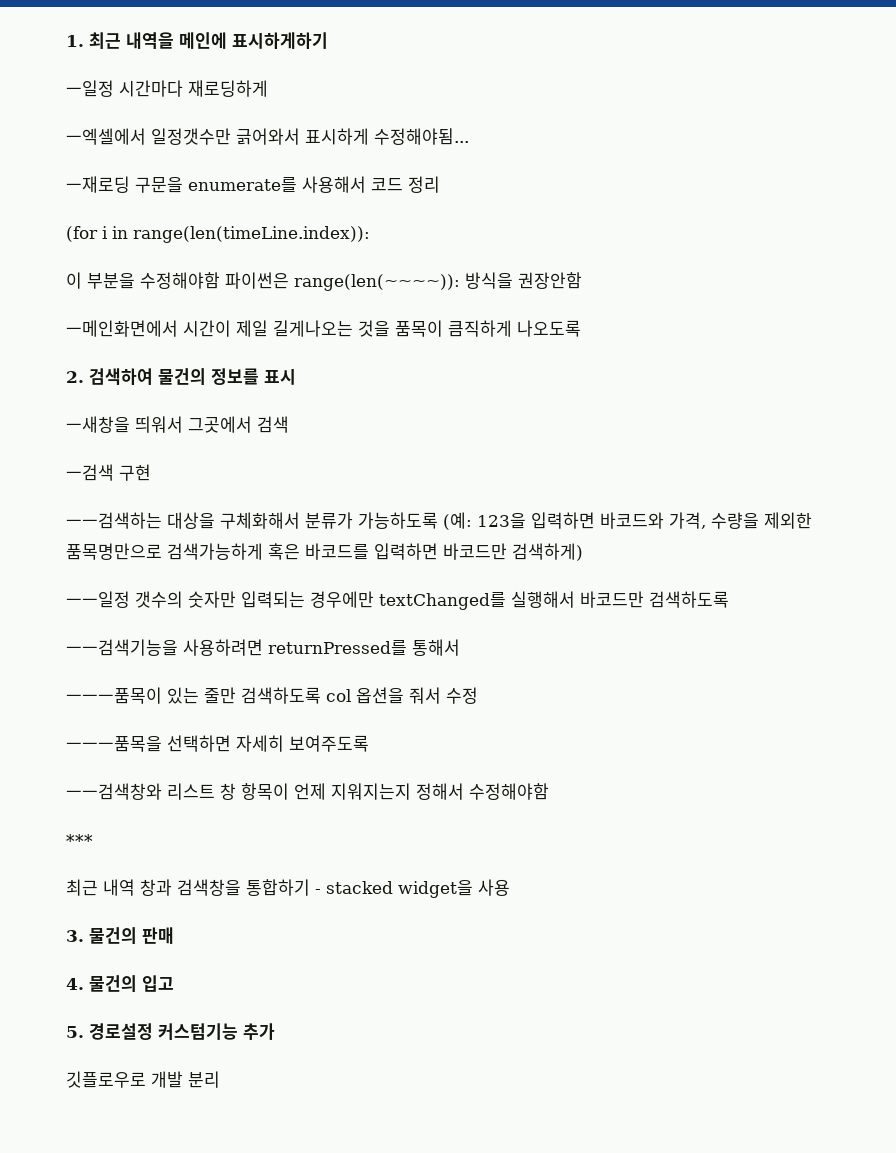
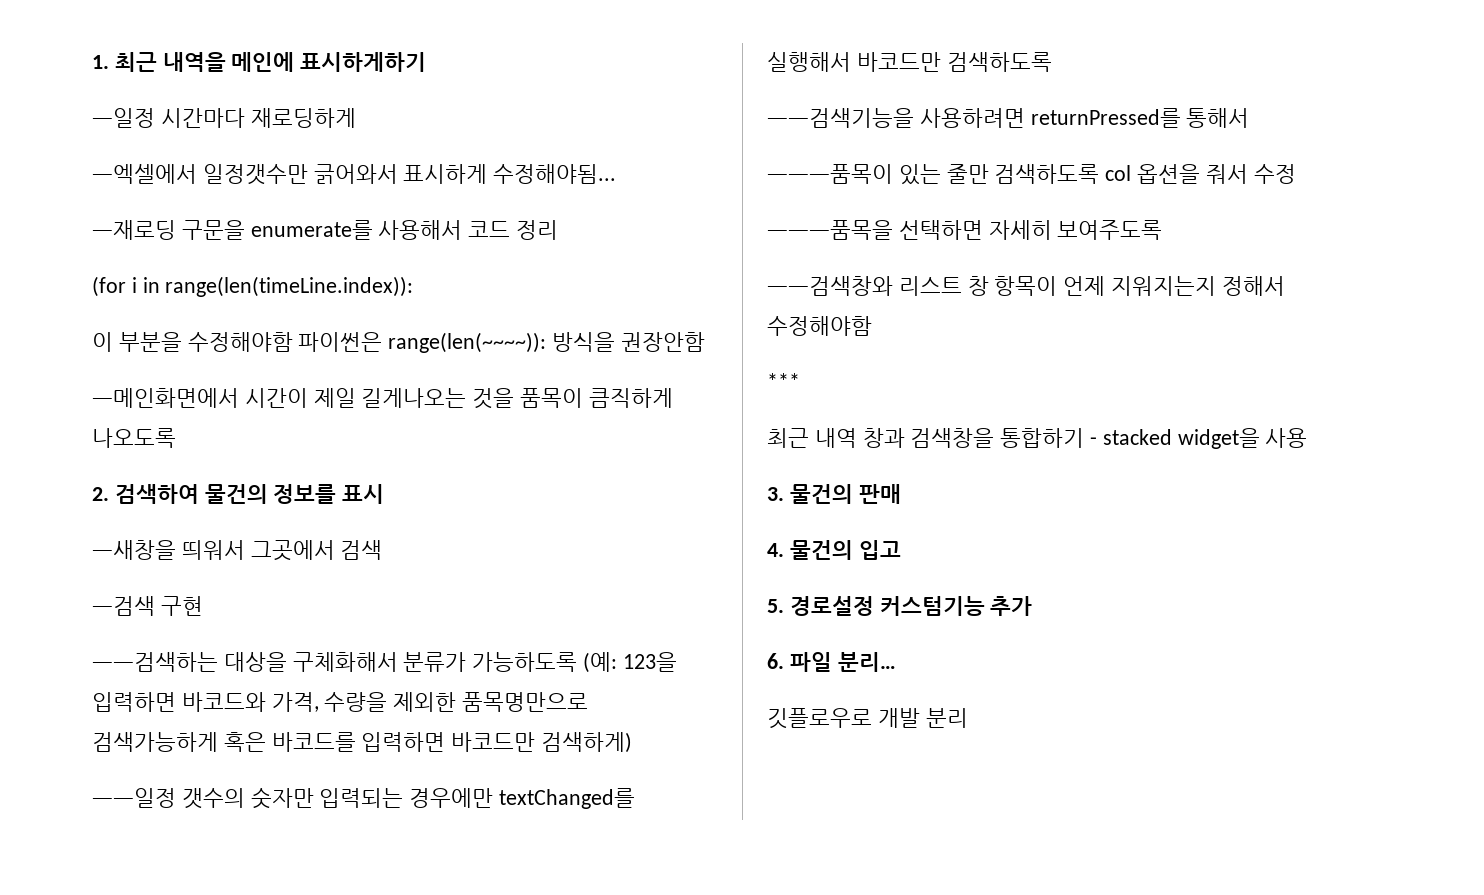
(275, 1031) none -> [767,652,896,672] // 6. 파일 분리…

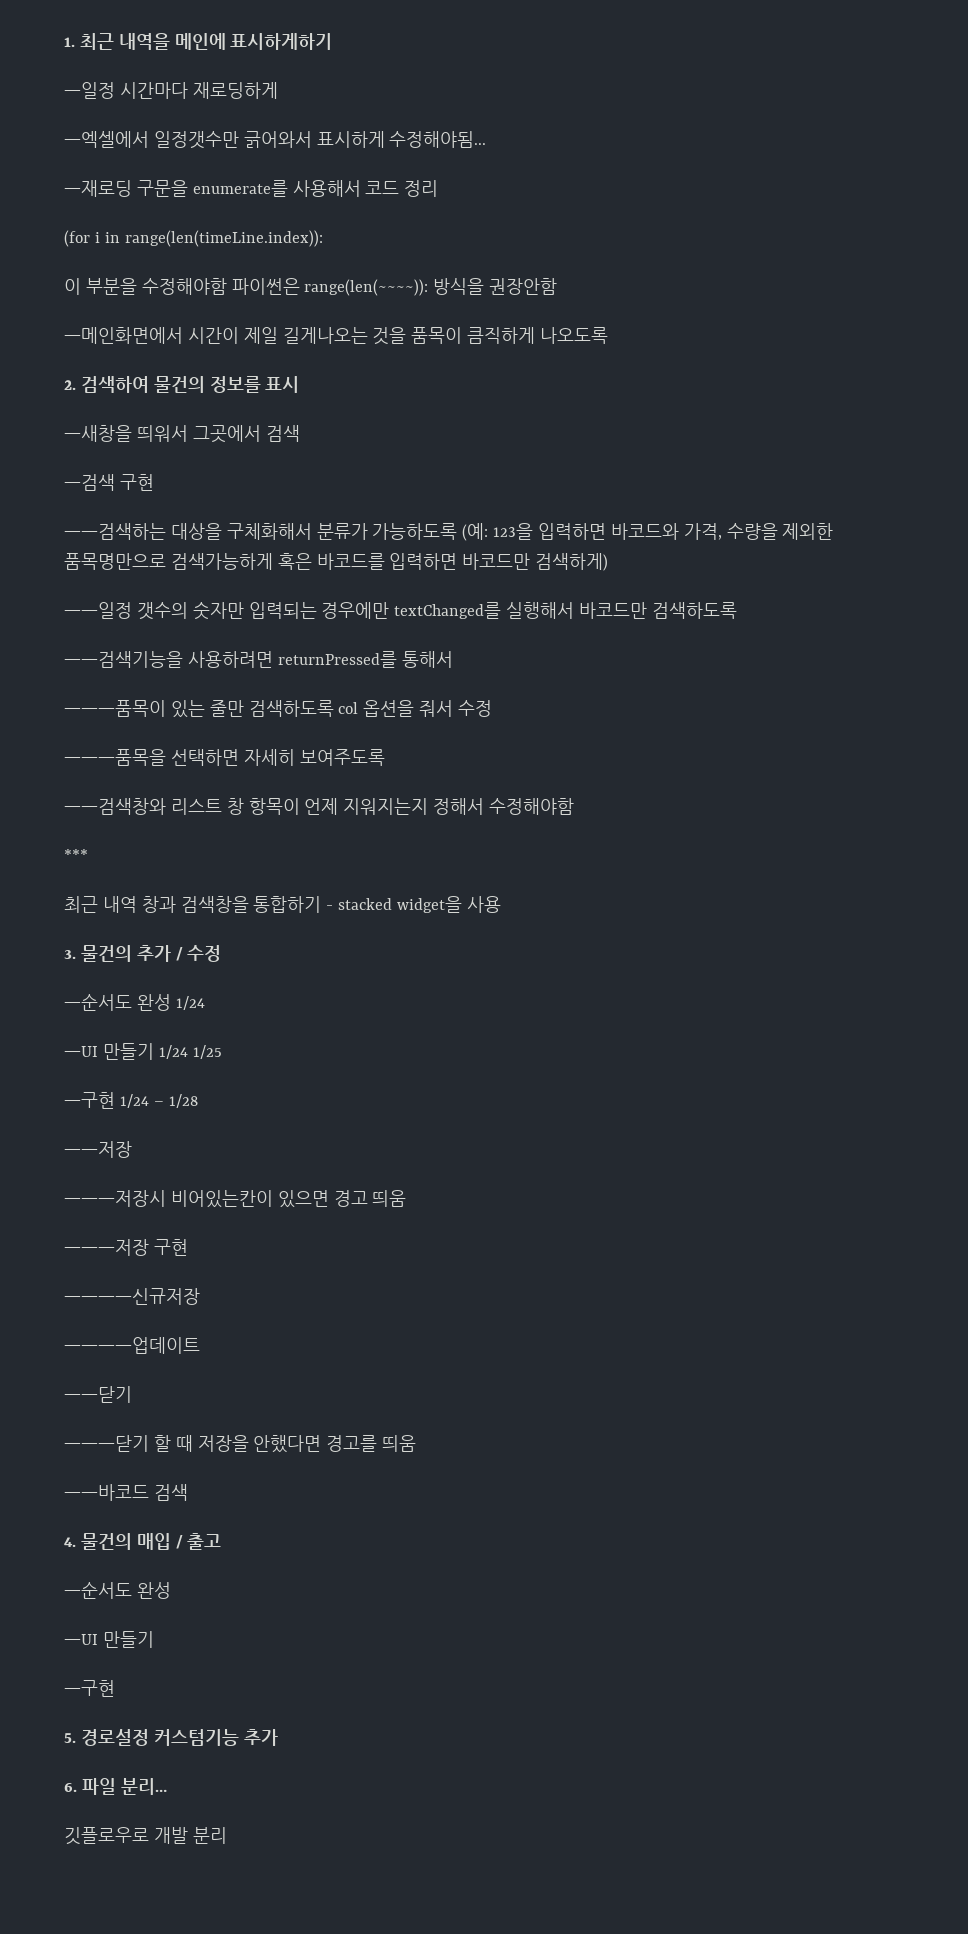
[858,484,901,504] [767,540,901,560] 판매 // 4. 물건의 입고 -> [136,945,222,962] [64,993,205,1011] [64,1043,222,1060] [64,1092,198,1109] [64,1141,132,1158] [64,1190,407,1208] [64,1239,188,1256] [64,1288,200,1305] [64,1337,200,1354] [64,1386,132,1403] [64,1435,417,1453] [64,1484,188,1501] [64,1533,222,1550] [64,1581,171,1599] [64,1631,154,1648] [64,1680,115,1697] 추가 / 수정 // ㅡ순서도 완성 1/24 // ㅡUI 만들기 1/24 1/25 // ㅡ구현 1/24 – 1/28 // ㅡㅡ저장 // ㅡㅡㅡ저장시 비어있는칸이 있으면 경고 띄움 // ㅡㅡㅡ저장 구현 // ㅡㅡㅡㅡ신규저장 // ㅡㅡㅡㅡ업데이트 // ㅡㅡ닫기 // ㅡㅡㅡ닫기 할 때 저장을 안했다면 경고를 띄움 // ㅡㅡ바코드 검색 // 4. 물건의 매입 / 출고 // ㅡ순서도 완성 // ㅡUI 만들기 // ㅡ구현

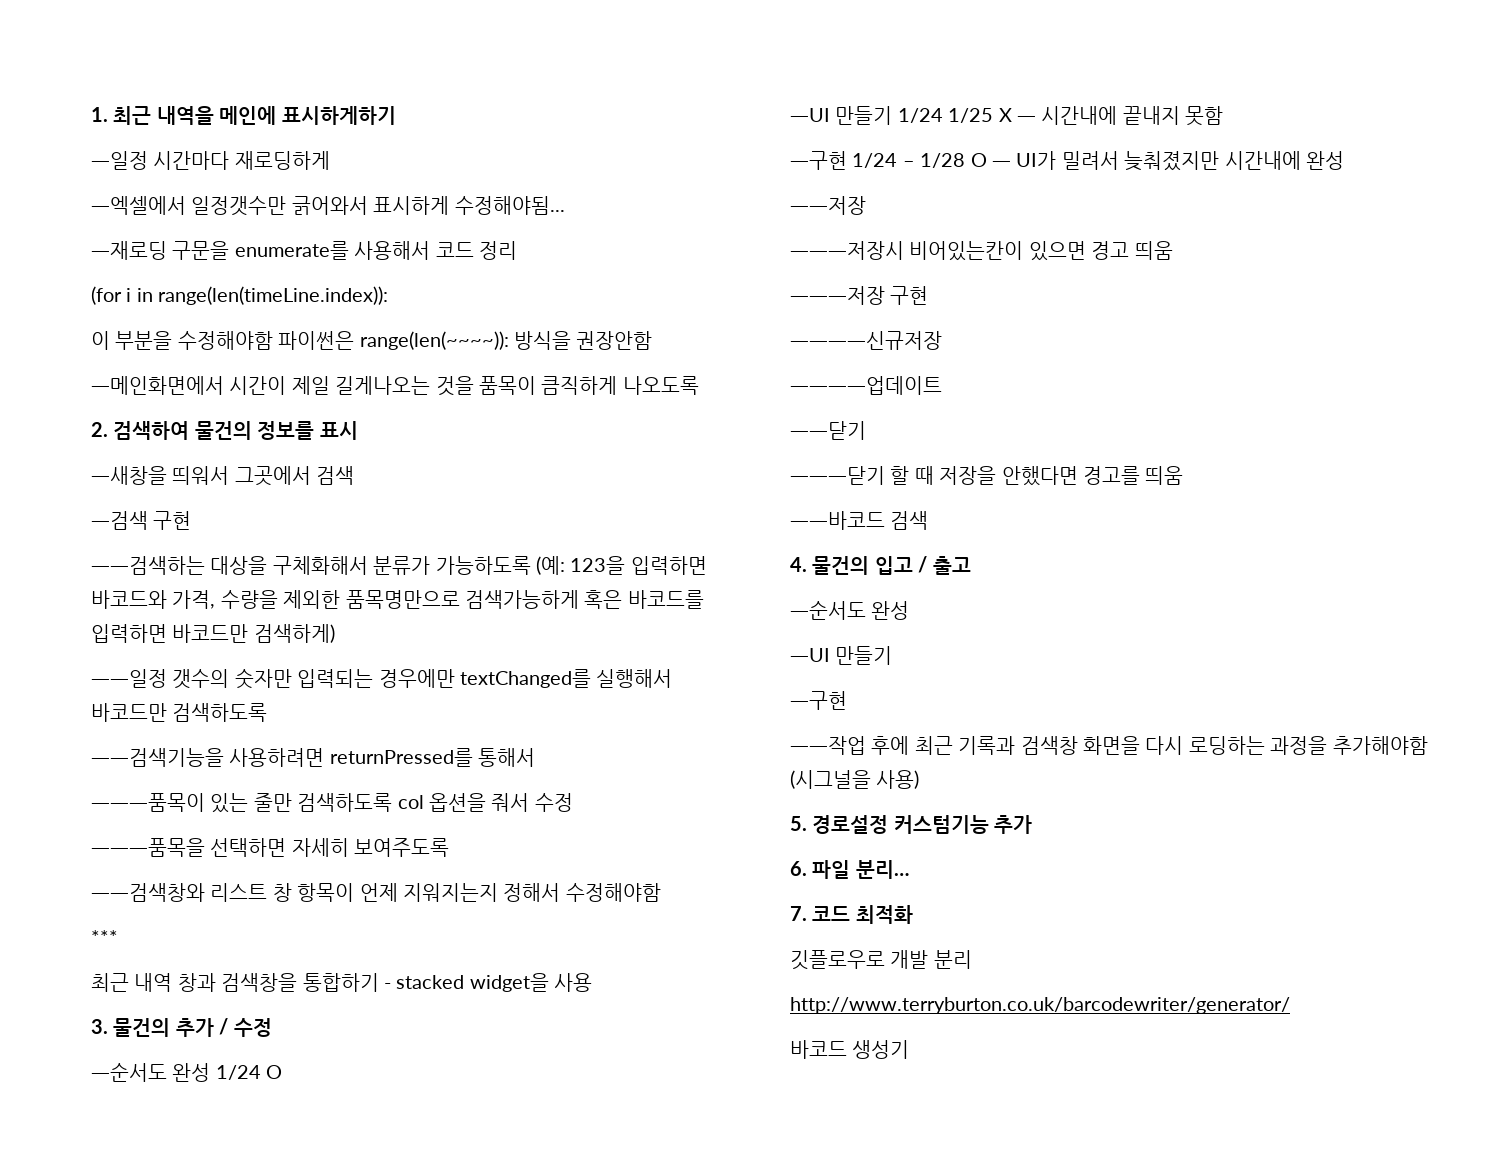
(205, 1003) none -> [266,1065,283,1079] O
(222, 1052) none -> [998,106,1224,126] X ㅡ 시간내에 끝내지 못함
(198, 1101) none -> [970,151,1344,171] O ㅡ UI가 밀려서 늦춰졌지만 시간내에 완성
[136,1533,171,1550] 매입 -> [874,556,913,575] 입고
(115, 1688) none -> [790,736,1428,755] [790,770,920,789] // ㅡㅡ작업 후에 최근 기록과 검색창 화면을 다시 로딩하는 과정을 추가해야함 (시그널을 사용)
(167, 1786) none -> [790,905,913,924] // 7. 코드 최적화
(227, 1835) none -> [790,997,1290,1014] [790,1040,910,1059] // http://www.terryburton.co.uk/barcodewriter/generator/ // 바코드 생성기

